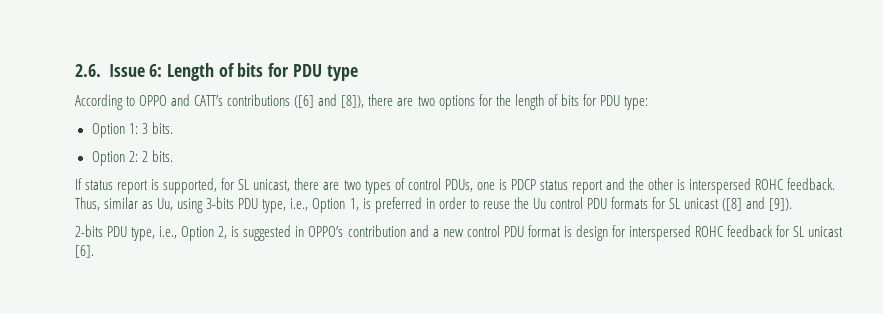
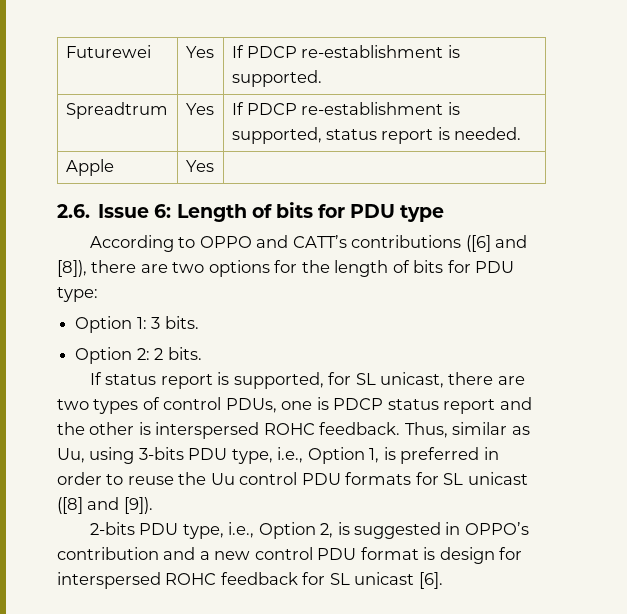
(75, 70) none -> [65,45,151,58] [185,46,214,58] [231,45,460,58] [231,70,322,87] [65,102,168,119] [185,103,214,115] [231,102,460,115] [231,127,522,144] [65,159,114,176] [185,160,214,172] Futurewei | Yes | If PDCP re-establishment is supported. // Spreadtrum | Yes | If PDCP re-establishment is supported, status report is needed. // Apple | Yes | //

